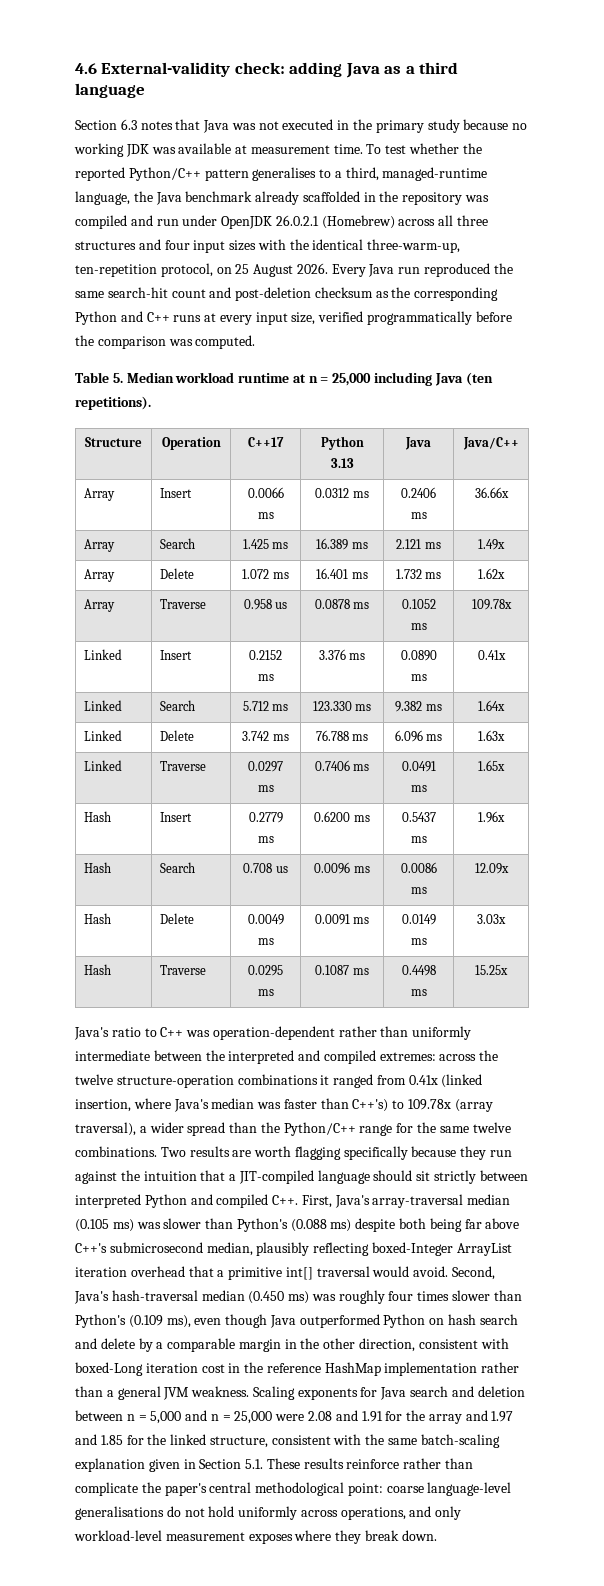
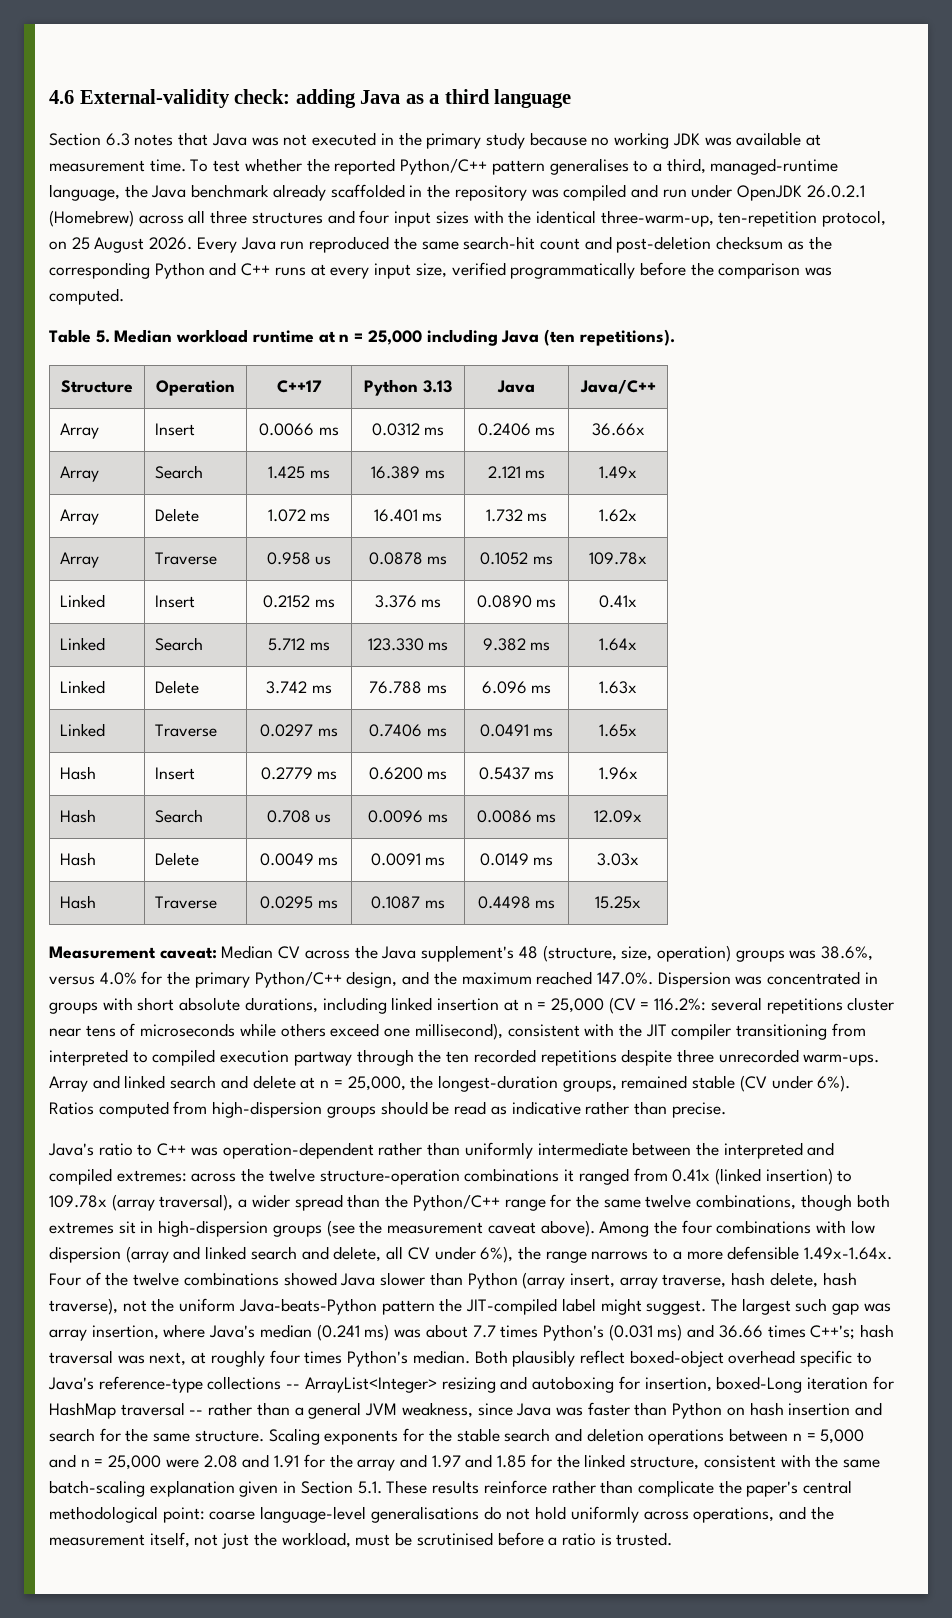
(508, 970) none -> [49,945,874,962] [49,971,878,988] [49,997,895,1014] [49,1023,866,1040] [49,1049,880,1066] [49,1075,851,1092] [49,1101,726,1118] // Measurement caveat: Median CV across the Java supplement's 48 (structure, size, operation) groups was 38.6%, versus 4.0% for the primary Python/C++ design, and the maximum reached 147.0%. Dispersion was concentrated in groups with short absolute durations, including linked insertion at n = 25,000 (CV = 116.2%: several repetitions cluster near tens of microseconds while others exceed one millisecond), consistent with the JIT compiler transitioning from interpreted to compiled execution partway through the ten recorded repetitions despite three unrecorded warm-ups. Array and linked search and delete at n = 25,000, the longest-duration groups, remained stable (CV under 6%). Ratios computed from high-dispersion groups should be read as indicative rather than precise.
[75,1098,389,1112] insertion, where Java's median was faster than C++'s) -> [765,1168,833,1185] insertion)
[75,1146,513,1160] [75,1170,528,1184] [75,1194,511,1208] [75,1218,520,1232] [75,1242,512,1256] [75,1266,496,1280] [74,1290,522,1304] [75,1314,518,1328] [75,1338,509,1352] [75,1362,478,1376] combinations. Two results are worth flagging specifically because they run against the intuition that a JIT-compiled language should sit strictly between interpreted Python and compiled C++. First, Java's array-traversal median (0.105 ms) was slower than Python's (0.088 ms) despite both being far above C++'s submicrosecond median, plausibly reflecting boxed-Integer ArrayList iteration overhead that a primitive int[] traversal would avoid. Second, Java's hash-traversal median (0.450 ms) was roughly four times slower than Python's (0.109 ms), even though Java outperformed Python on hash search and delete by a comparable margin in the other direction, consistent with boxed-Long iteration cost in the reference HashMap implementation -> [696,1194,890,1211] [49,1220,875,1237] [49,1246,893,1263] [49,1272,857,1289] [49,1298,891,1315] [49,1324,895,1341] [49,1350,872,1367] [48,1376,894,1393] [49,1402,204,1419] combinations, though both extremes sit in high-dispersion groups (see the measurement caveat above). Among the four combinations with low dispersion (array and linked search and delete, all CV under 6%), the range narrows to a more defensible 1.49x-1.64x. Four of the twelve combinations showed Java slower than Python (array insert, array traverse, hash delete, hash traverse), not the uniform Java-beats-Python pattern the JIT-compiled label might suggest. The largest such gap was array insertion, where Java's median (0.241 ms) was about 7.7 times Python's (0.031 ms) and 36.66 times C++'s; hash traversal was next, at roughly four times Python's median. Both plausibly reflect boxed-object overhead specific to Java's reference-type collections -- ArrayList<Integer> resizing and autoboxing for insertion, boxed-Long iteration for HashMap traversal --
[191,1386,250,1397] weakness. -> [401,1402,883,1419] [49,1428,264,1442] weakness, since Java was faster than Python on hash insertion and search for the same structure.
[380,1387,407,1400] Java -> [428,1428,500,1442] the stable
(525, 1391) none -> [648,1429,725,1445] operations
[435,1506,462,1520] [74,1530,437,1544] only workload-level measurement exposes where they break down. -> [810,1506,834,1520] [49,1532,673,1549] the measurement itself, not just the workload, must be scrutinised before a ratio is trusted.

